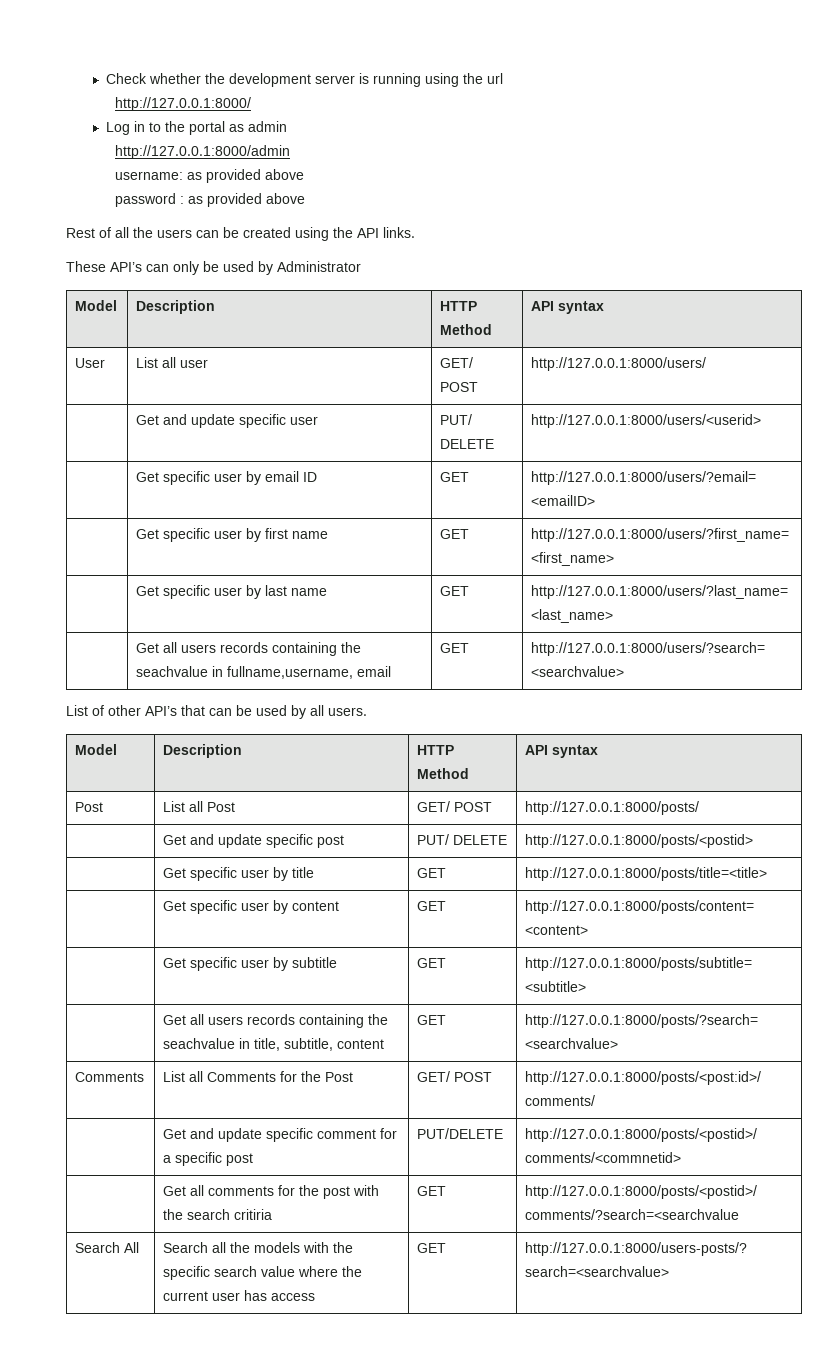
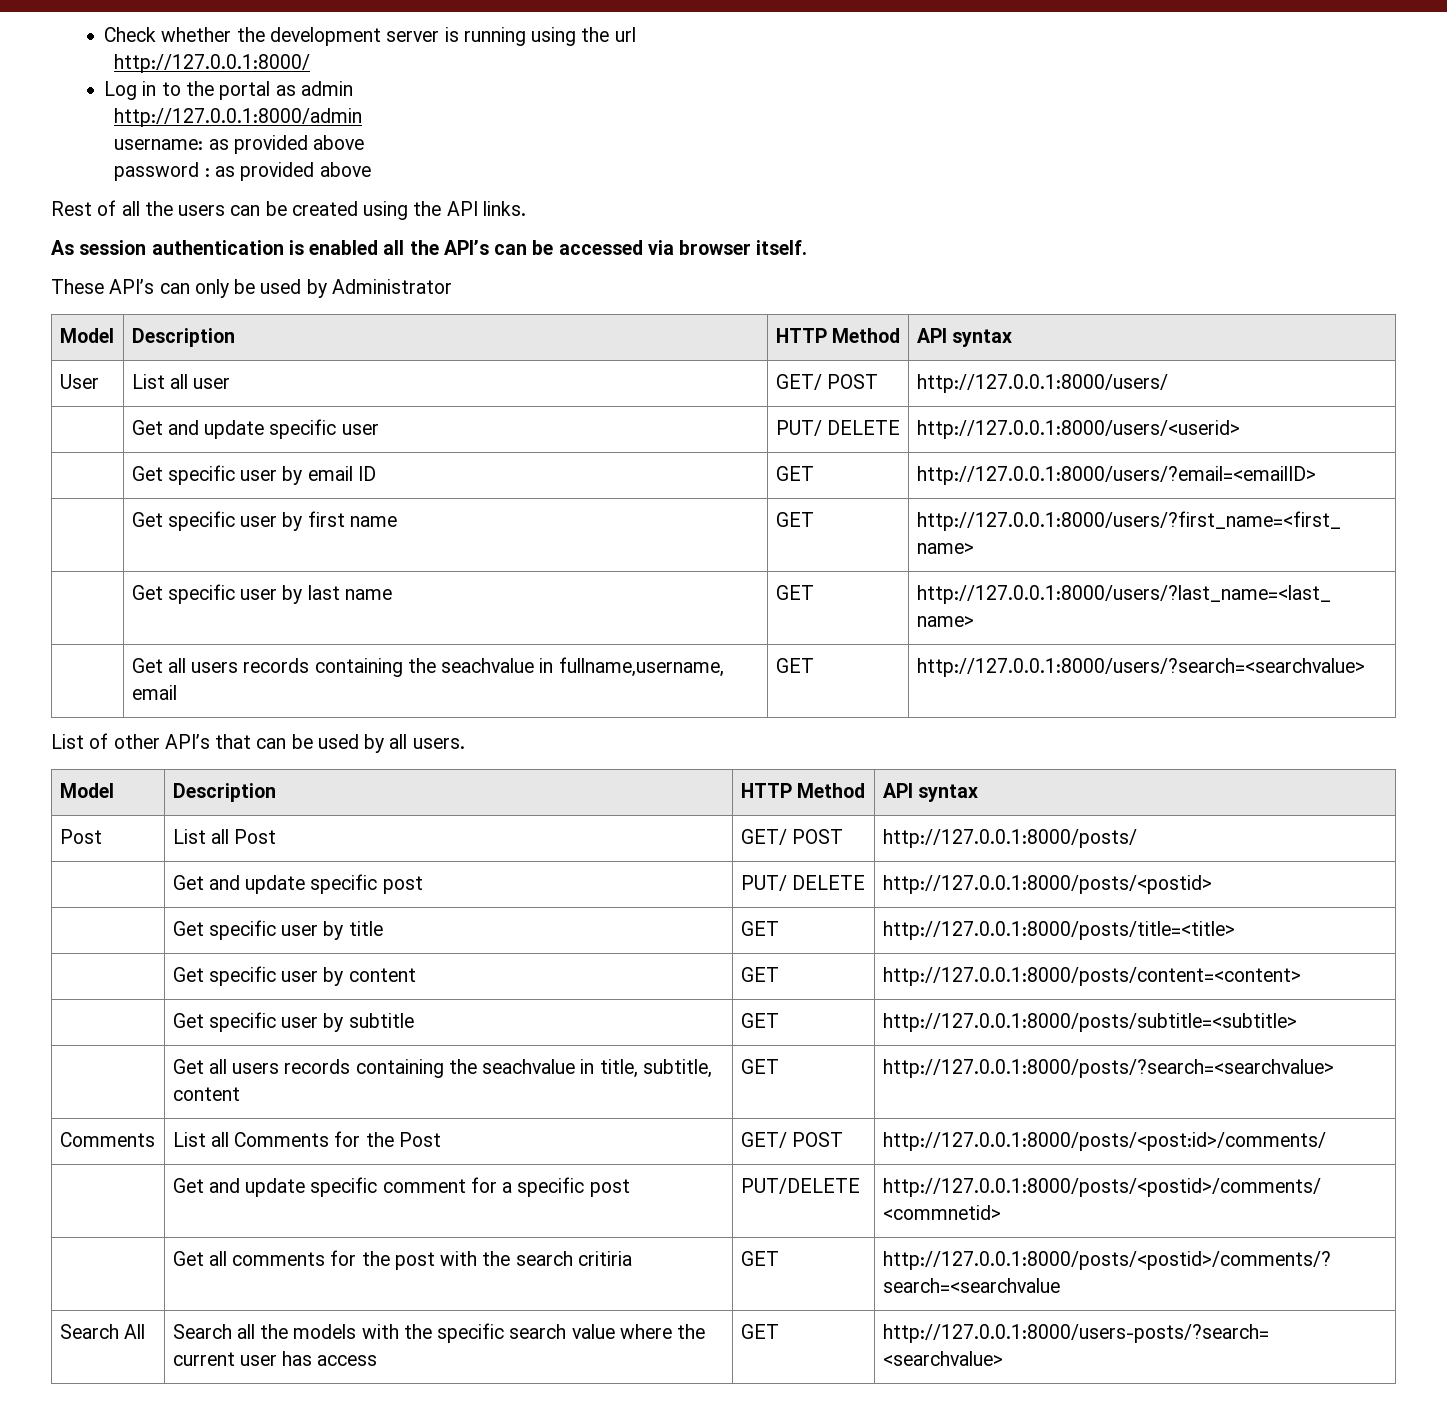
(415, 232) none -> [51,240,808,255] // As session authentication is enabled all the API’s can be accessed via browser itself.

